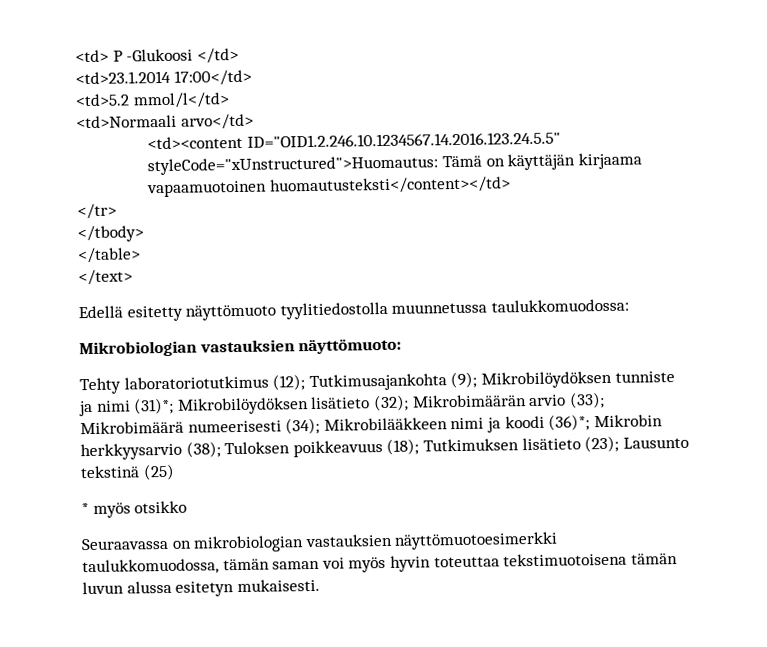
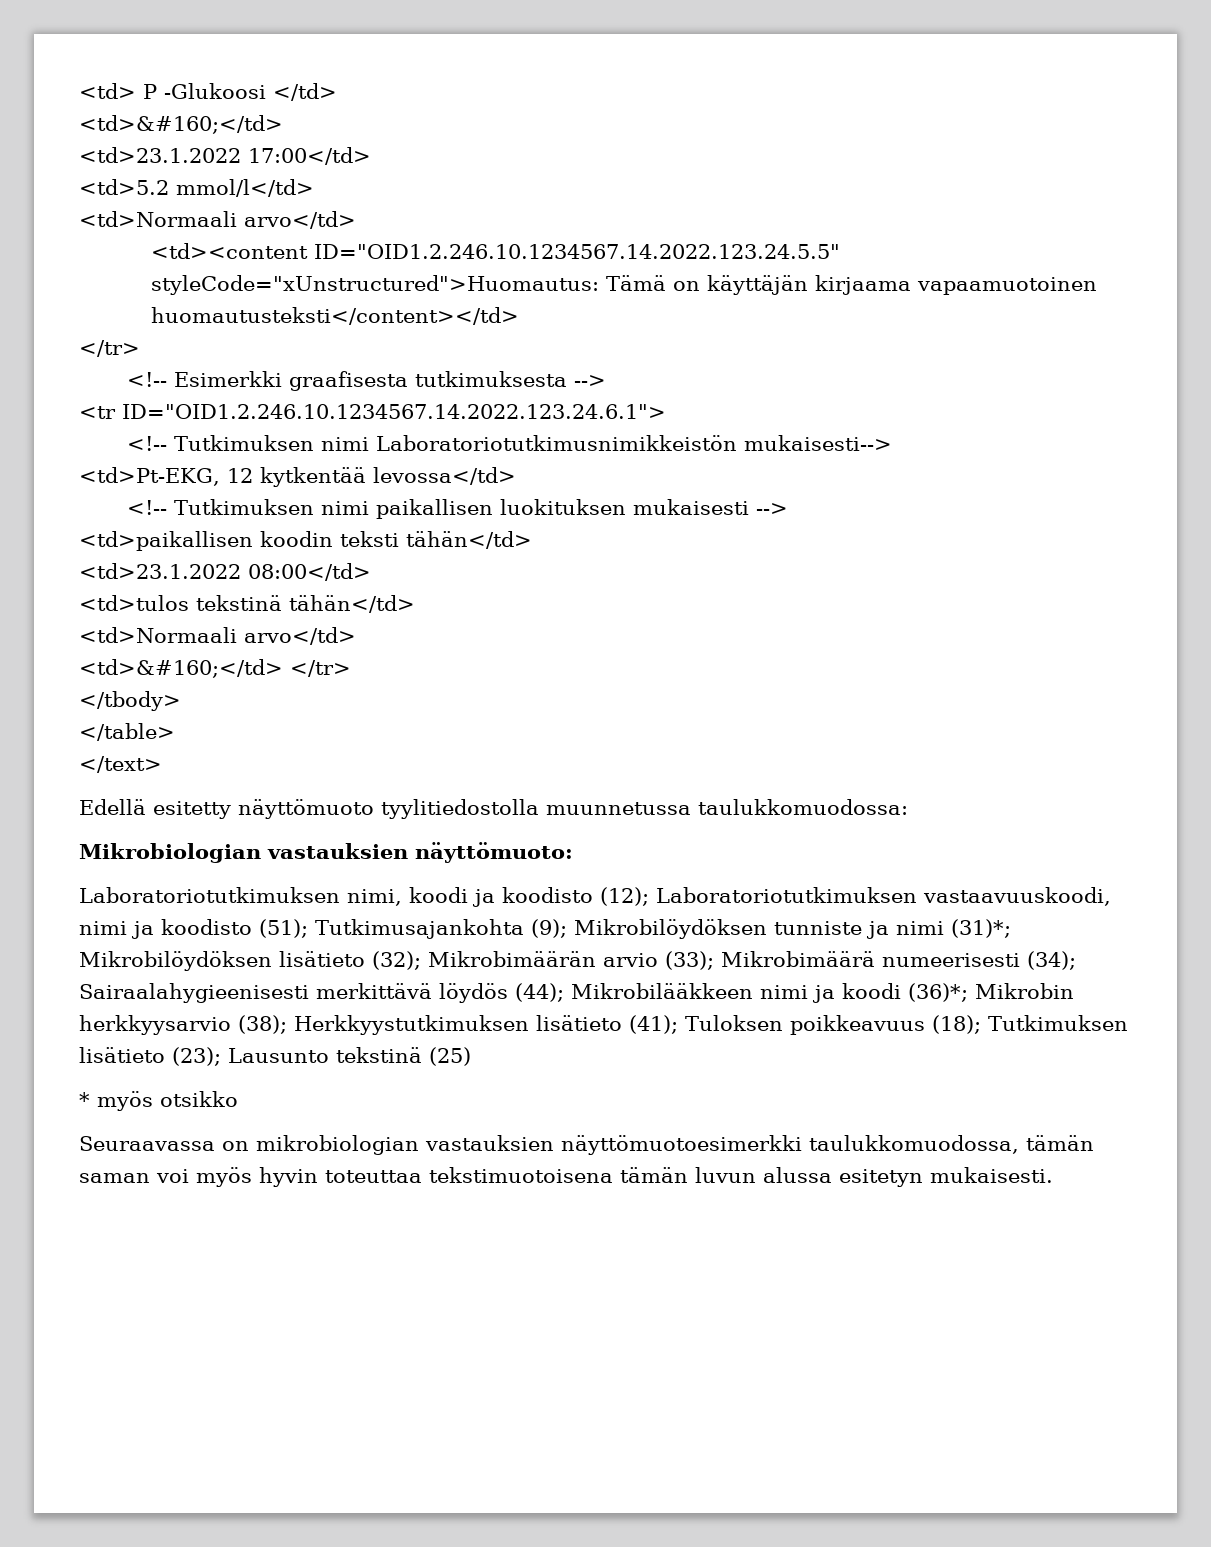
[75,70,171,85] <td>23.1.2014 -> [79,115,283,134] [79,147,241,163] <td>&#160;</td> // <td>23.1.2022
[246,131,561,148] ID="OID1.2.246.10.1234567.14.2016.123.24.5.5" -> [314,244,841,259] ID="OID1.2.246.10.1234567.14.2022.123.24.5.5"
(117, 211) none -> [127,371,607,391] [79,404,666,419] [127,435,893,451] [79,467,516,487] [127,499,789,519] [79,531,532,551] [79,563,371,581] [79,595,415,613] [79,627,356,645] [79,659,351,678] // <!-- Esimerkki graafisesta tutkimuksesta --> // <tr ID="OID1.2.246.10.1234567.14.2022.123.24.6.1"> // <!-- Tutkimuksen nimi Laboratoriotutkimusnimikkeistön mukaisesti--> // <td>Pt-EKG, 12 kytkentää levossa</td> // <!-- Tutkimuksen nimi paikallisen luokituksen mukaisesti --> // <td>paikallisen koodin teksti tähän</td> // <td>23.1.2022 08:00</td> // <td>tulos tekstinä tähän</td> // <td>Normaali arvo</td> // <td>&#160;</td> </tr>
[79,374,306,395] Tehty laboratoriotutkimus (12); -> [79,887,1111,907] [79,919,308,939] Laboratoriotutkimuksen nimi, koodi ja koodisto (12); Laboratoriotutkimuksen vastaavuuskoodi, nimi ja koodisto (51);
(321, 426) none -> [79,983,564,1003] Sairaalahygieenisesti merkittävä löydös (44);
(221, 449) none -> [294,1015,678,1035] Herkkyystutkimuksen lisätieto (41);

